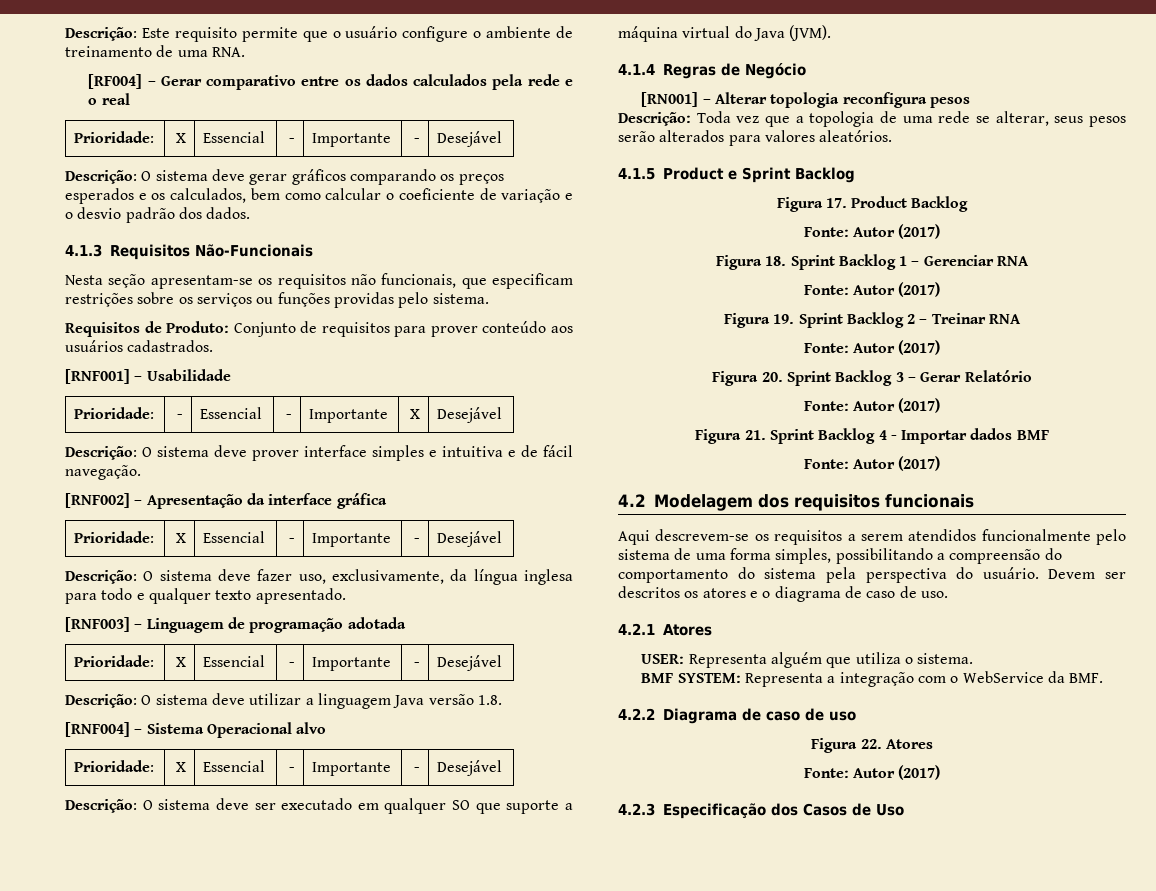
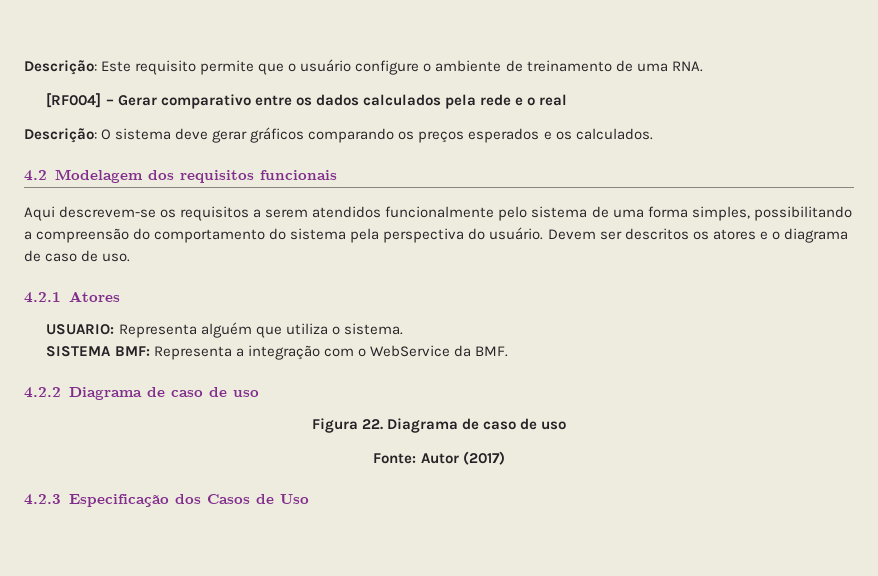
[74,131,155,143] [175,133,186,143] [203,131,266,143] [288,138,295,143] [312,133,392,147] [413,138,420,143] [437,131,503,147] // Prioridade: | X | Essencial | - | Importante | - | Desejável -> (568, 100) none
[170,188,574,203] [65,207,251,223] [65,244,313,260] [65,273,573,289] [65,292,489,308] [65,321,573,337] [65,340,214,352] [65,369,231,384] [74,407,155,419] [176,414,183,419] [200,407,263,419] [285,414,292,419] [309,409,389,423] [409,409,420,419] [437,407,503,423] [65,445,573,461] [65,465,141,480] [65,493,387,509] [74,531,155,543] [175,533,186,543] [203,531,266,543] [288,538,295,543] [312,533,392,547] [413,538,420,543] [437,531,503,547] [65,569,573,585] [65,588,346,604] [65,617,406,633] [74,655,155,667] [175,657,186,667] [203,655,266,667] [288,662,295,667] [312,657,392,671] [413,662,420,667] [437,655,503,671] [65,693,502,709] [65,722,327,738] [74,760,155,772] [175,762,186,772] [203,760,266,772] [288,767,295,772] [312,762,392,776] [413,767,420,772] [437,760,503,776] [65,798,573,814] [618,25,832,42] [618,63,806,79] [641,92,970,108] [618,111,1126,127] [618,130,893,146] [618,167,855,183] [776,196,969,212] [803,224,941,239] [715,254,1030,270] [803,282,941,297] [723,312,1022,328] [803,340,941,355] [712,370,1032,386] [803,398,941,413] [695,428,1049,444] [803,456,941,471] calculados, bem como calcular o coeficiente de variação e o desvio padrão dos dados. // 4.1.3 Requisitos Não-Funcionais // Nesta seção apresentam-se os requisitos não funcionais, que especificam restrições sobre os serviços ou funções providas pelo sistema. // Requisitos de Produto: Conjunto de requisitos para prover conteúdo aos usuários cadastrados. // [RNF001] – Usabilidade // Prioridade: | - | Essencial | - | Importante | X | Desejável // Descrição: O sistema deve prover interface simples e intuitiva e de fácil navegação. // [RNF002] – Apresentação da interface gráfica // Prioridade: | X | Essencial | - | Importante | - | Desejável // Descrição: O sistema deve fazer uso, exclusivamente, da língua inglesa para todo e qualquer texto apresentado. // [RNF003] – Linguagem de programação adotada // Prioridade: | X | Essencial | - | Importante | - | Desejável // Descrição: O sistema deve utilizar a linguagem Java versão 1.8. // [RNF004] – Sistema Operacional alvo // Prioridade: | X | Essencial | - | Importante | - | Desejável // Descrição: O sistema deve ser executado em qualquer SO que suporte a máquina virtual do Java (JVM). // 4.1.4 Regras de Negócio // [RN001] – Alterar topologia reconfigura pesos // Descrição: Toda vez que a topologia de uma rede se alterar, seus pesos serão alterados para valores aleatórios. // 4.1.5 Product e Sprint Backlog // Figura 17. Product Backlog // Fonte: Autor (2017) // Figura 18. Sprint Backlog 1 – Gerenciar RNA // Fonte: Autor (2017) // Figura 19. Sprint Backlog 2 – Treinar RNA // Fonte: Autor (2017) // Figura 20. Sprint Backlog 3 – Gerar Relatório // Fonte: Autor (2017) // Figura 21. Sprint Backlog 4 - Importar dados BMF // Fonte: Autor (2017) -> [575,128,653,140] calculados.
[641,654,685,664] USER: -> [46,324,115,335] USUARIO:
[641,673,741,683] BMF SYSTEM: -> [46,346,150,357] SISTEMA BMF:
[885,739,933,749] Atores -> [386,418,567,433] Diagrama de caso de uso

